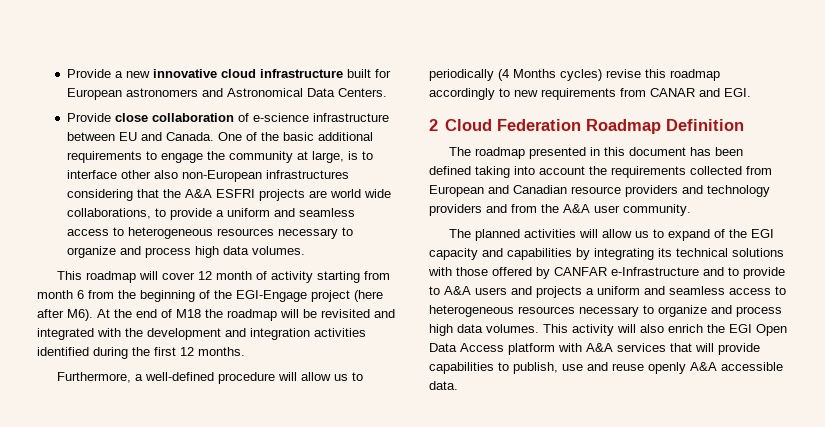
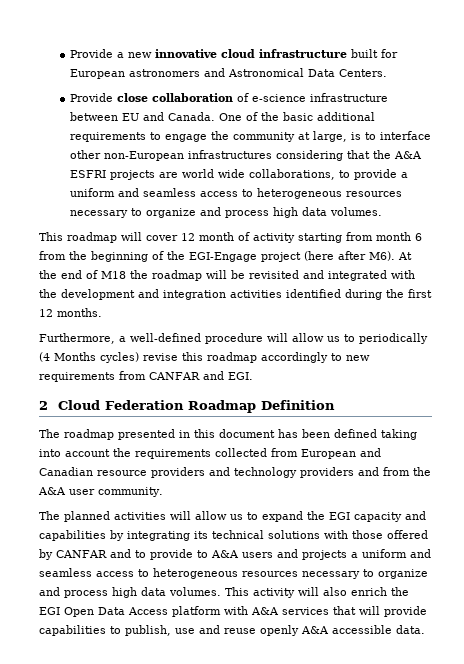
[153,170,178,179] also -> (102, 154) none
[650,88,695,97] CANAR -> [149,372,200,380] CANFAR
[714,229,726,238] of -> (303, 516) none
[611,267,699,276] e-Infrastructure -> (107, 554) none

